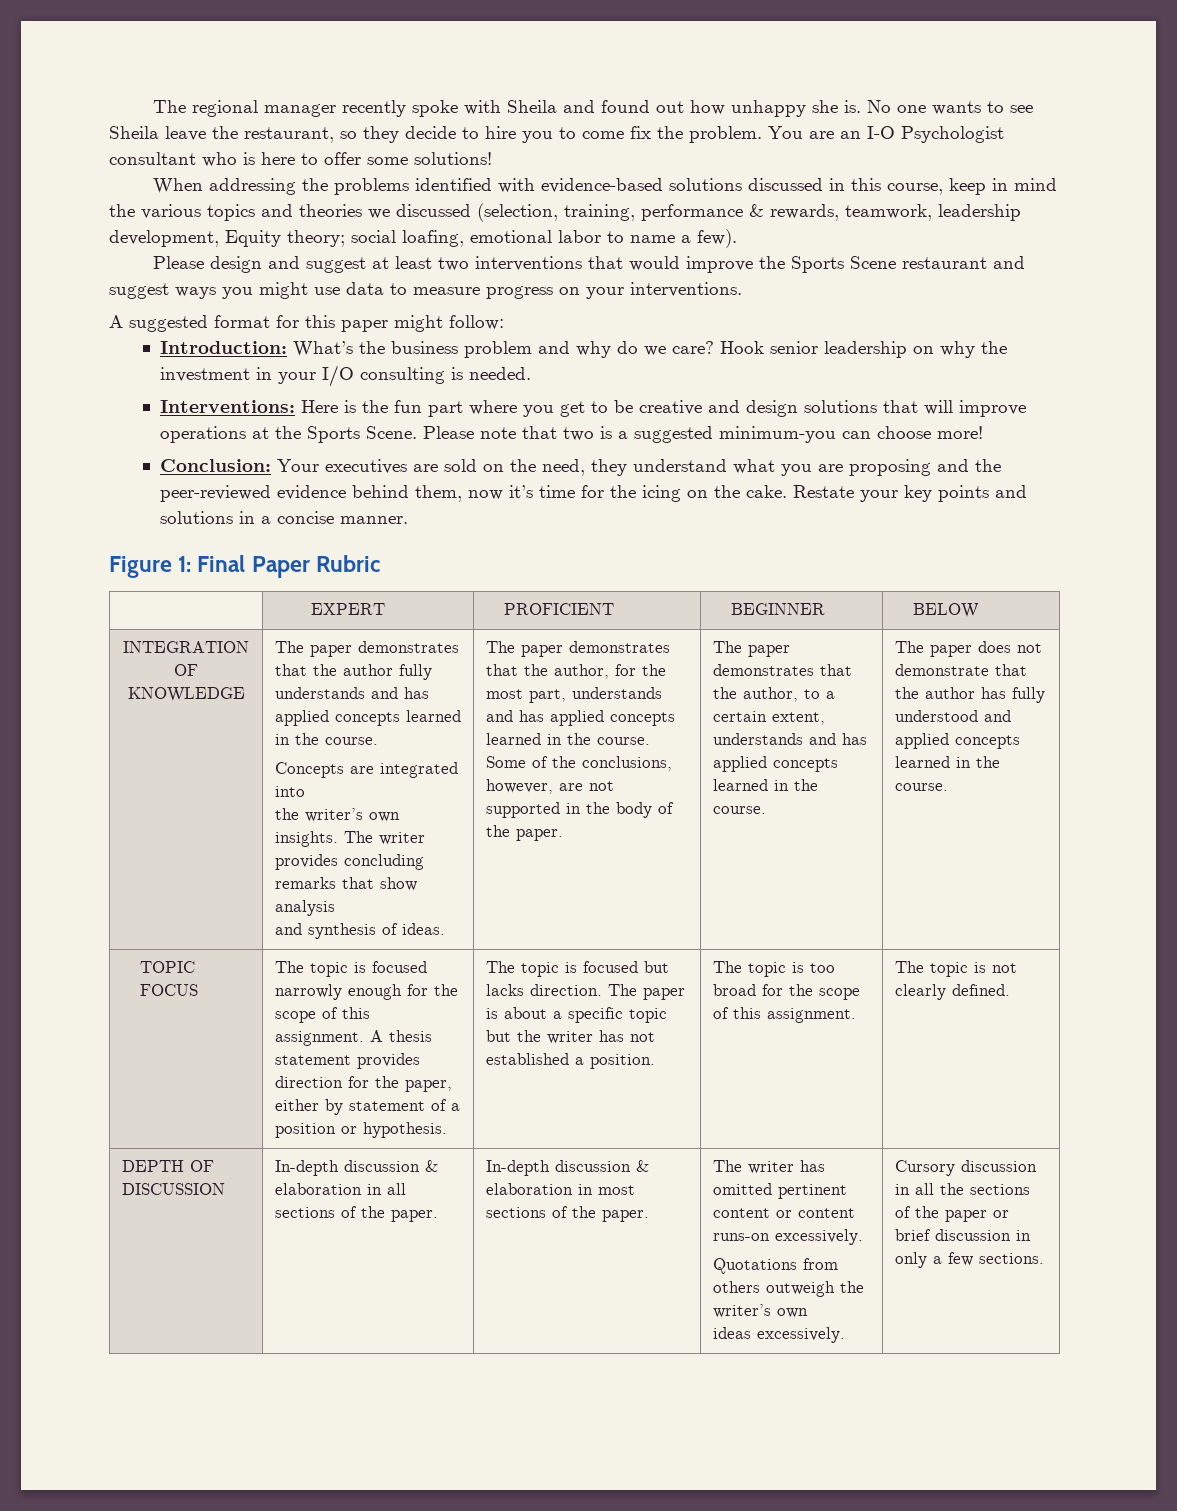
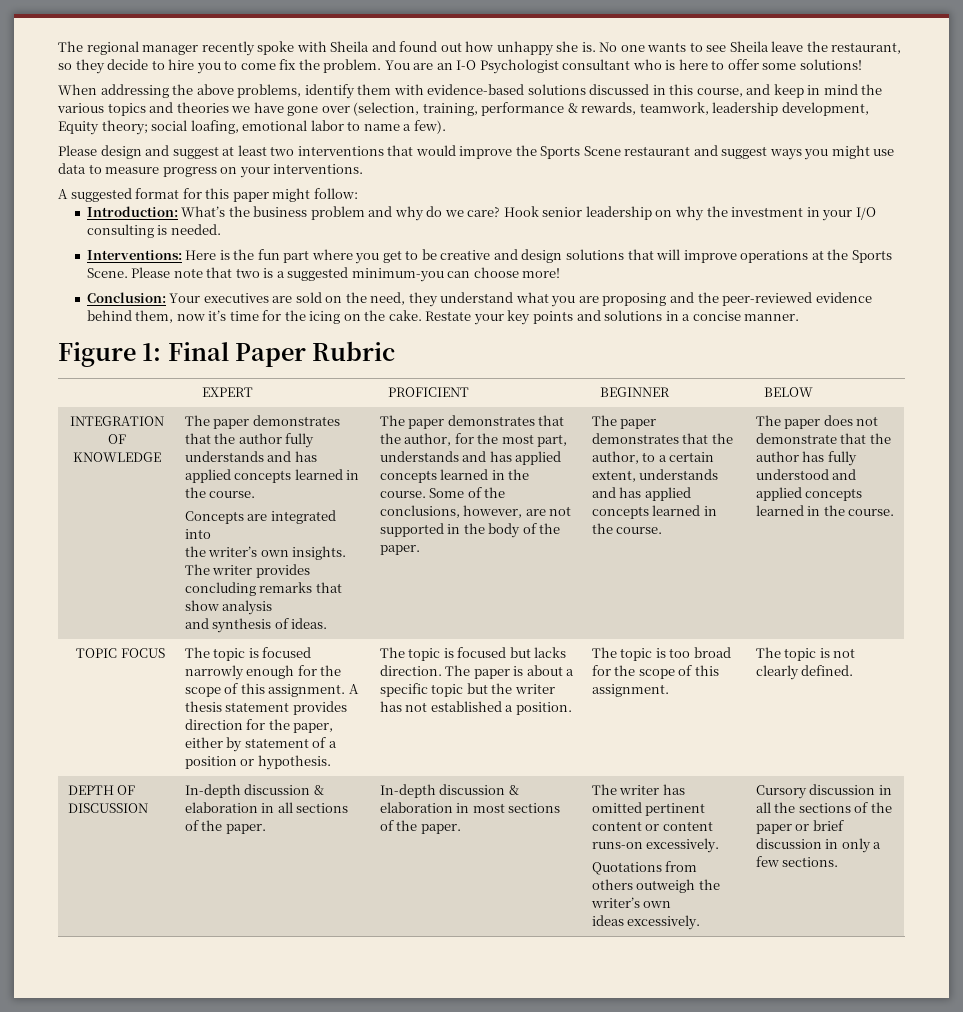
[334,178,493,195] problems identified -> [196,84,392,99] above problems, identify them
(944, 189) none -> [746,84,771,95] and
[396,204,471,217] discussed -> [253,102,350,116] have gone over

